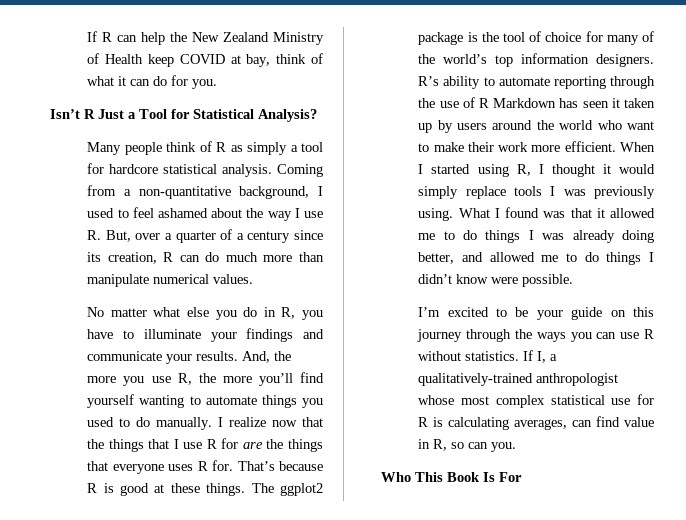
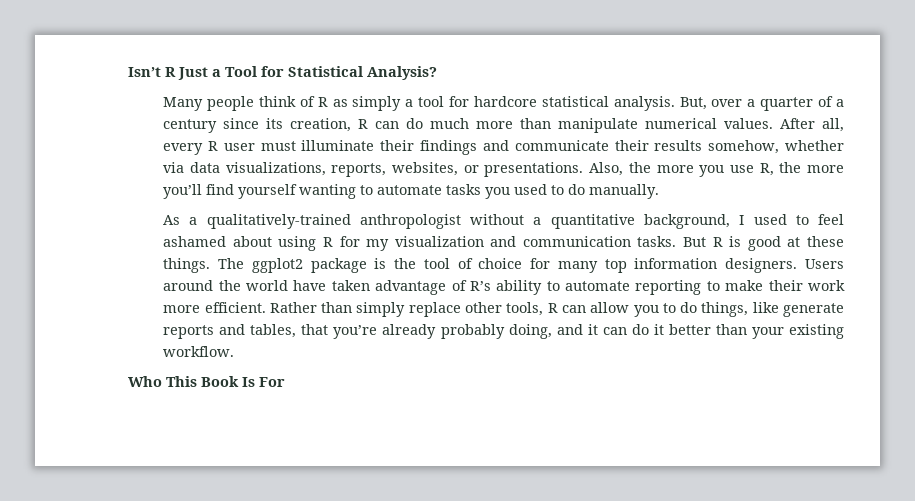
[87,31,324,45] [87,53,323,67] [87,75,218,89] If R can help the New Zealand Ministry of Health keep COVID at bay, think of what it can do for you. // -> (127, 72) none
[277,164,323,177] [87,185,323,199] [87,207,324,221] [87,230,102,240] Coming from a non-quantitative background, I used to feel ashamed about the way I use R. -> (675, 103) none
[87,307,324,320] [87,328,325,342] [87,351,271,364] // No matter what else you do in R, you have to illuminate your findings and communicate your results. And, -> [780,118,844,132] [163,140,844,155] [163,162,624,177] After all, every R user must illuminate their findings and communicate their results somehow, whether via data visualizations, reports, websites, or presentations. Also,
[261,395,297,408] things -> [446,184,482,195] tasks
[218,417,324,427] [87,438,324,452] [87,460,323,474] I realize now that the things that I use R for are the things that everyone uses R for. That’s because -> [163,214,845,229] [163,236,707,251] // As a qualitatively-trained anthropologist without a quantitative background, I used to feel ashamed about using R for my visualization and communication tasks. But
[642,31,654,42] [418,53,654,67] of the world’s top information designers. -> [604,258,844,273] [163,280,467,295] top information designers. Users around the world have taken advantage of
[610,76,655,89] [418,97,655,108] [418,120,654,133] through the use of R Markdown has seen it taken up by users around the world who want -> (702, 287) none
[620,142,655,152] [418,164,655,177] [418,186,655,199] [418,207,655,221] [418,230,654,243] [418,252,654,265] [418,274,574,287] [418,307,654,320] [417,329,654,342] [418,350,558,363] [418,373,619,386] [418,394,654,408] [418,416,654,430] [418,439,517,452] When I started using R, I thought it would simply replace tools I was previously using. What I found was that it allowed me to do things I was already doing better, and allowed me to do things I didn’t know were possible. // I’m excited to be your guide on this journey through the ways you can use R without statistics. If I, a qualitatively-trained anthropologist whose most complex statistical use for R is calculating averages, can find value in R, so can you. -> [269,302,844,317] [163,324,844,339] [163,346,235,357] Rather than simply replace other tools, R can allow you to do things, like generate reports and tables, that you’re already probably doing, and it can do it better than your existing workflow.

